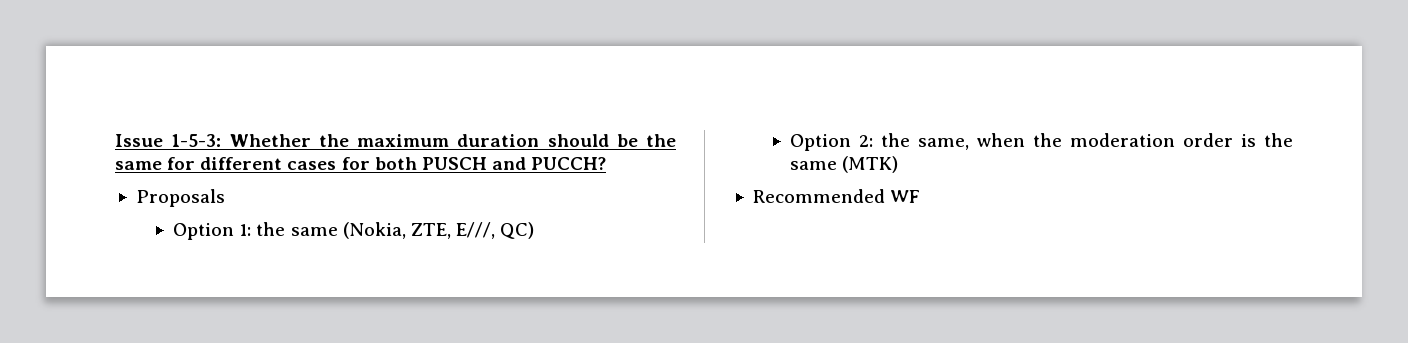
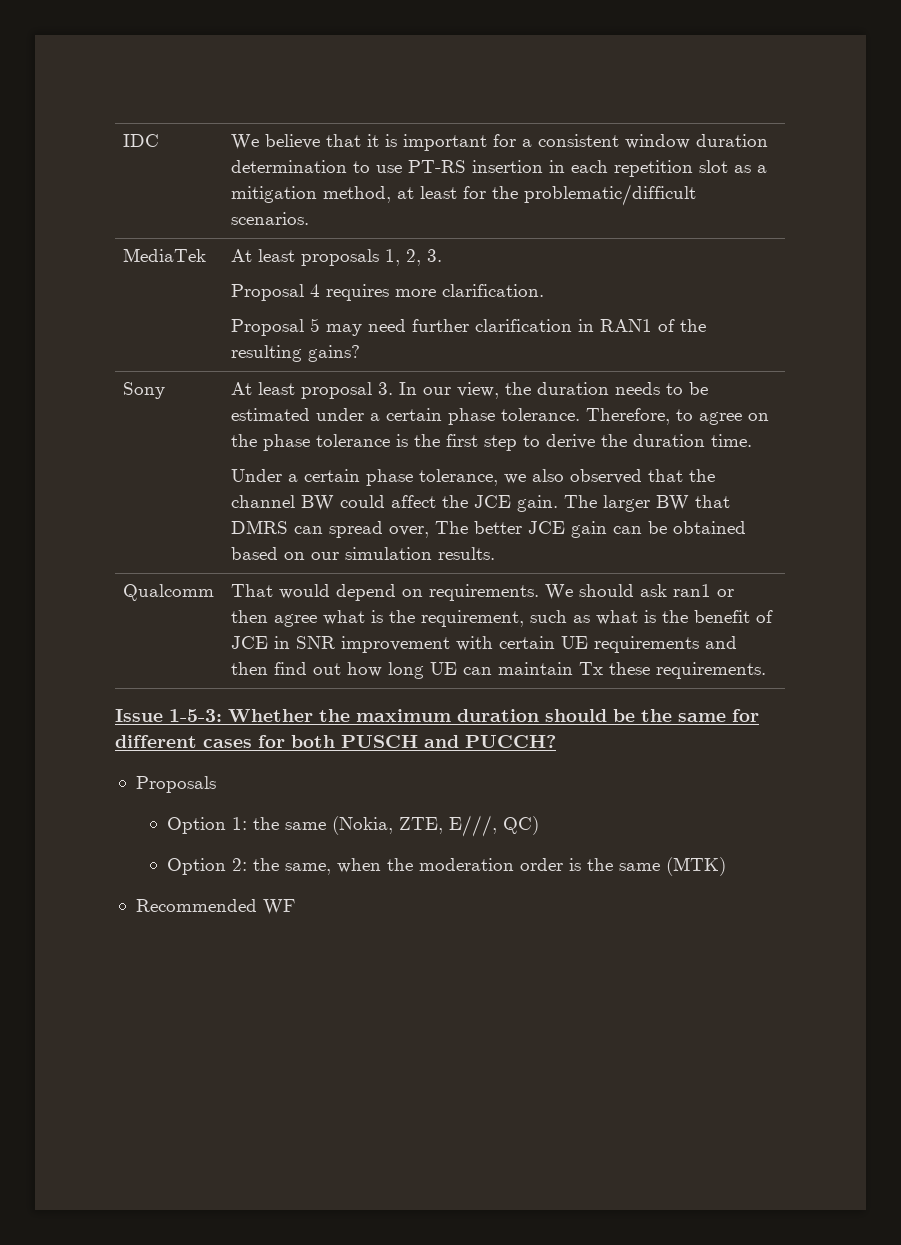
(115, 140) none -> [123,134,160,147] [231,134,769,151] [231,160,768,177] [231,184,697,206] [231,212,310,225] [123,248,207,262] [231,249,443,266] [231,284,545,301] [231,318,707,336] [231,345,361,362] [123,382,166,399] [231,382,709,399] [231,408,770,425] [231,434,753,451] [231,469,716,486] [231,495,731,512] [231,520,747,538] [231,547,496,560] [123,584,215,601] [231,584,735,601] [231,610,774,627] [231,636,738,653] [231,662,767,679] IDC | We believe that it is important for a consistent window duration determination to use PT-RS insertion in each repetition slot as a mitigation method, at least for the problematic/difficult scenarios. // MediaTek | At least proposals 1, 2, 3. // Proposal 4 requires more clarification. // Proposal 5 may need further clarification in RAN1 of the resulting gains? // Sony | At least proposal 3. In our view, the duration needs to be estimated under a certain phase tolerance. Therefore, to agree on the phase tolerance is the first step to derive the duration time. // Under a certain phase tolerance, we also observed that the channel BW could affect the JCE gain. The larger BW that DMRS can spread over, The better JCE gain can be obtained based on our simulation results. // Qualcomm | That would depend on requirements. We should ask ran1 or then agree what is the requirement, such as what is the benefit of JCE in SNR improvement with certain UE requirements and then find out how long UE can maintain Tx these requirements. //

